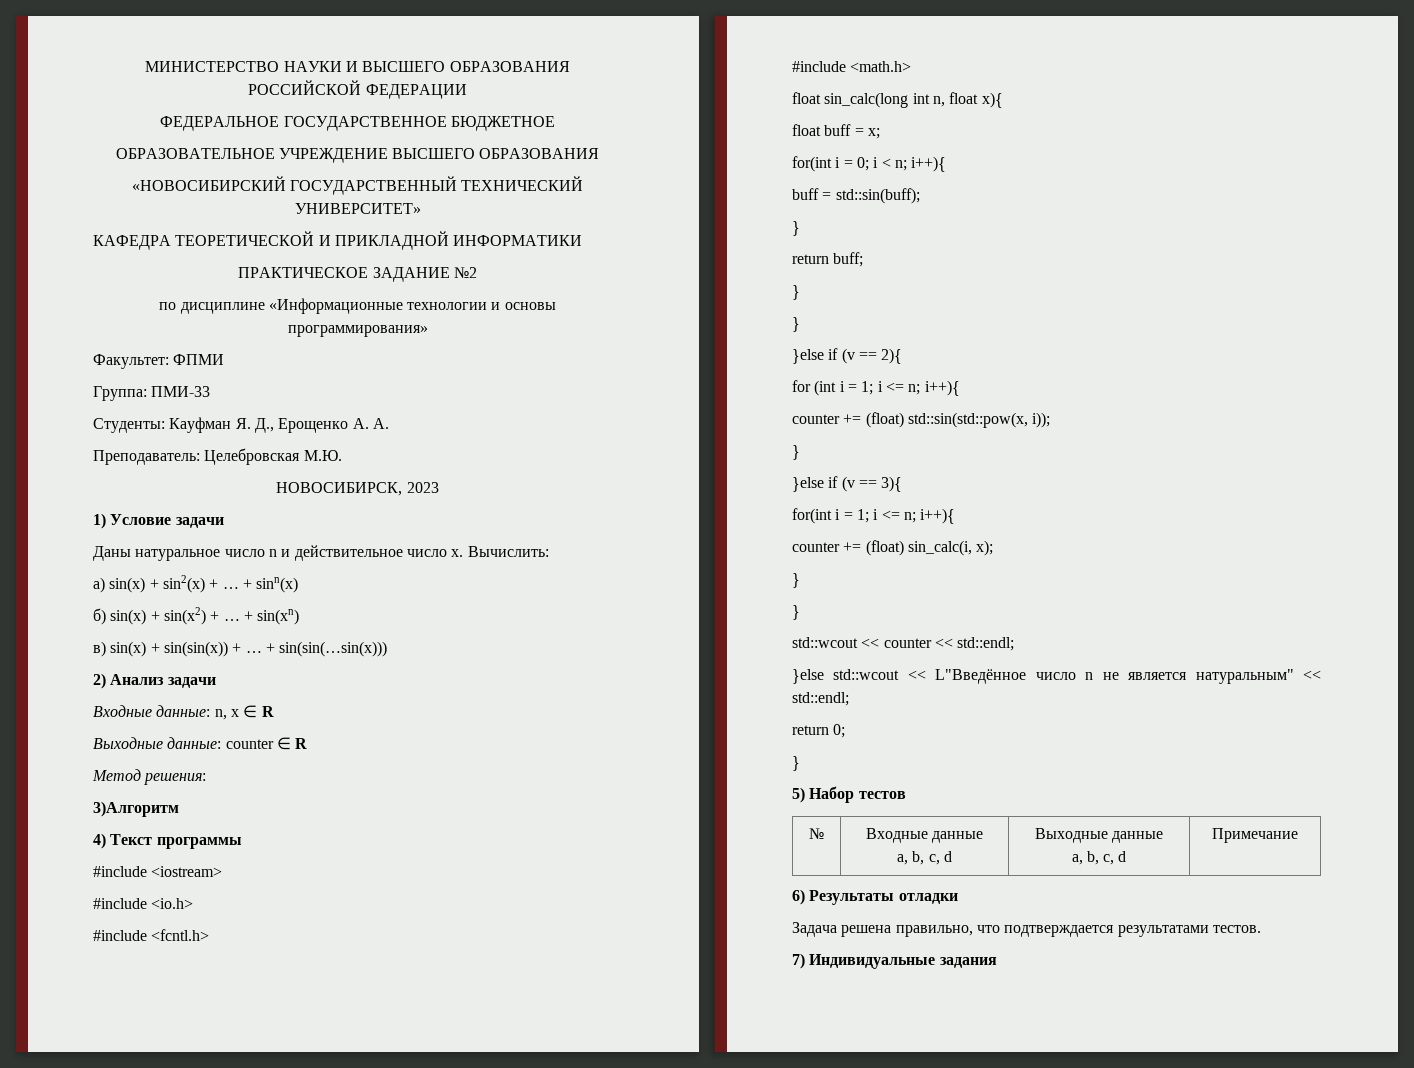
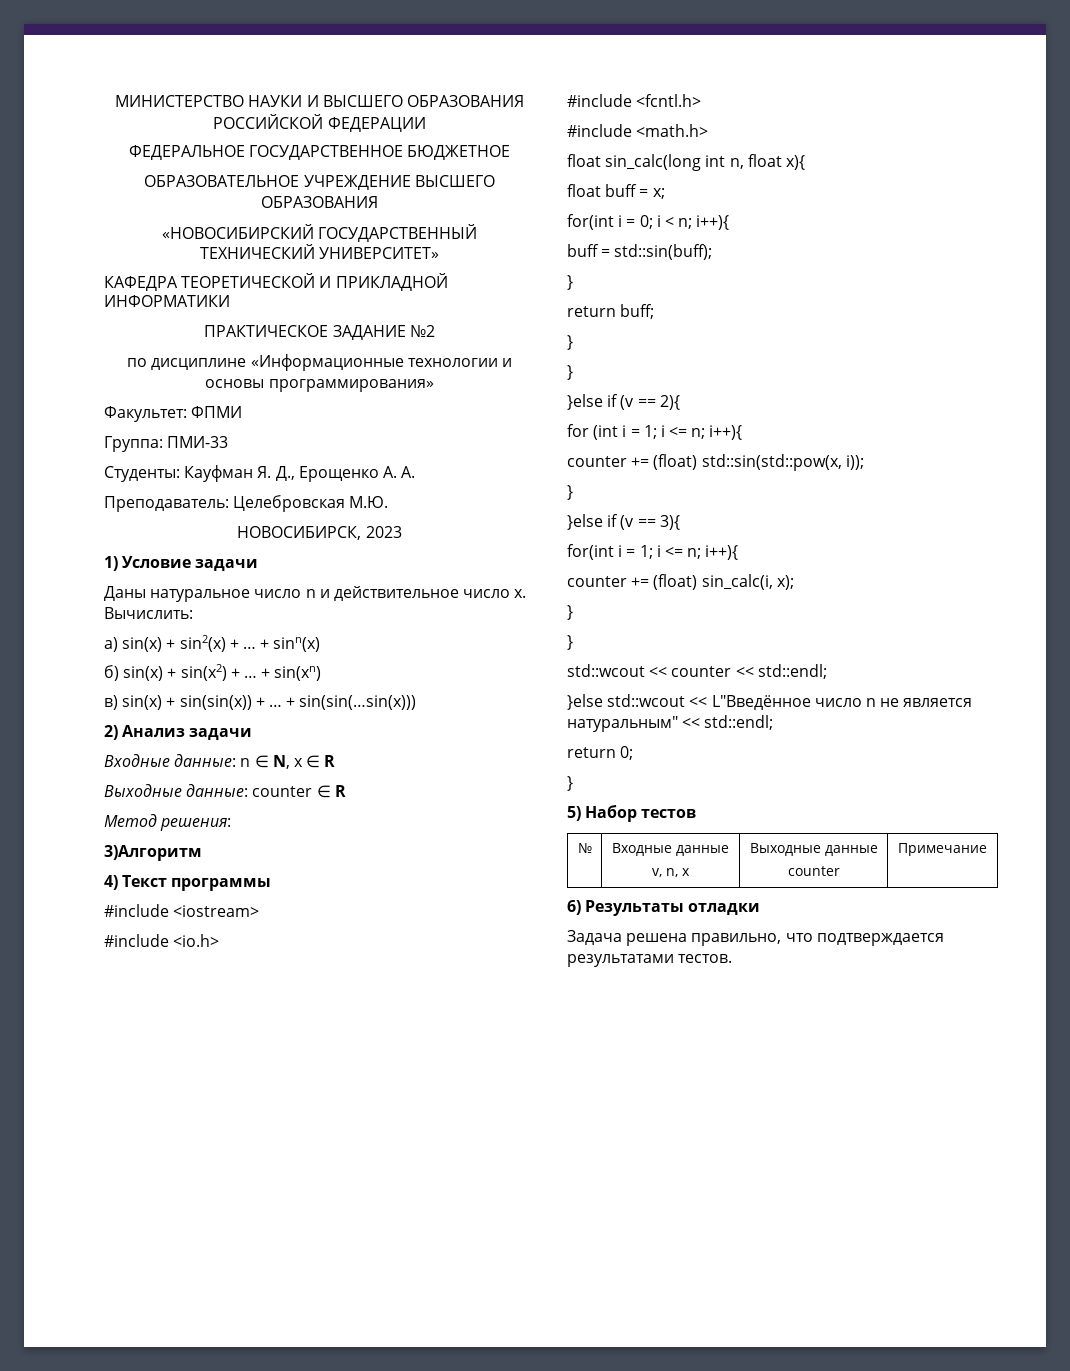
[214,709,227,720] n, -> [240,755,290,769] n ∈ N,
[897,851,952,865] [1034,828,1164,843] [1071,851,1127,865] a, b, c, d | Выходные данные // a, b, c, d -> [652,868,690,877] [749,843,878,856] [787,866,840,876] v, n, x | Выходные данные // counter
[792,953,997,969] // 7) Индивидуальные задания -> (733, 958) none

